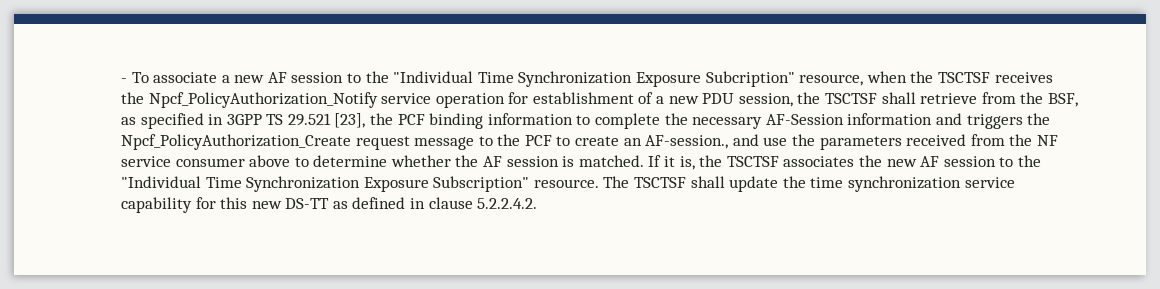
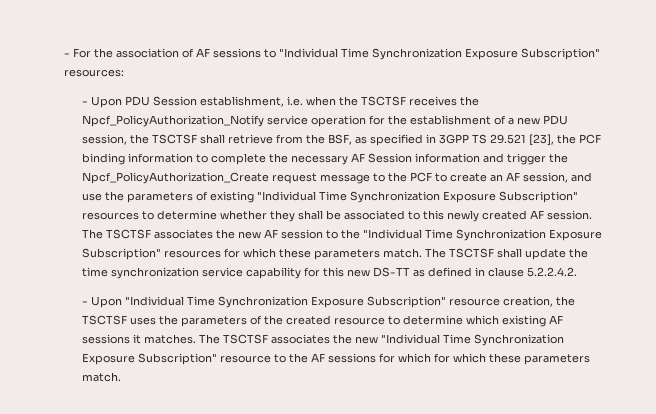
[120,71,864,87] - To associate a new AF session to the "Individual Time Synchronization Exposure Subcription" resource, -> [63,48,600,60] [63,69,124,77] [82,96,304,108] - For the association of AF sessions to "Individual Time Synchronization Exposure Subscription" resources: // - Upon PDU Session establishment, i.e.
(529, 98) none -> [388,115,408,125] the
[765,114,844,125] AF-Session -> [351,153,413,163] AF Session
[966,114,1023,129] triggers -> [507,153,547,165] trigger
[645,135,729,149] AF-session., -> [506,172,569,183] AF session,
[906,134,1058,146] [120,155,723,170] received from the NF service consumer above to determine whether the AF session is matched. If it is, the -> [196,191,579,203] [82,210,593,222] [82,229,104,239] of existing "Individual Time Synchronization Exposure Subscription" resources to determine whether they shall be associated to this newly created AF session. The
[533,179,599,188] resource. -> [164,248,423,260] resources for which these parameters match.
(538, 203) none -> [82,296,576,308] [82,315,564,327] [82,334,565,346] [82,353,591,365] [82,372,122,382] // - Upon "Individual Time Synchronization Exposure Subscription" resource creation, the TSCTSF uses the parameters of the created resource to determine which existing AF sessions it matches. The TSCTSF associates the new "Individual Time Synchronization Exposure Subscription" resource to the AF sessions for which for which these parameters match.

